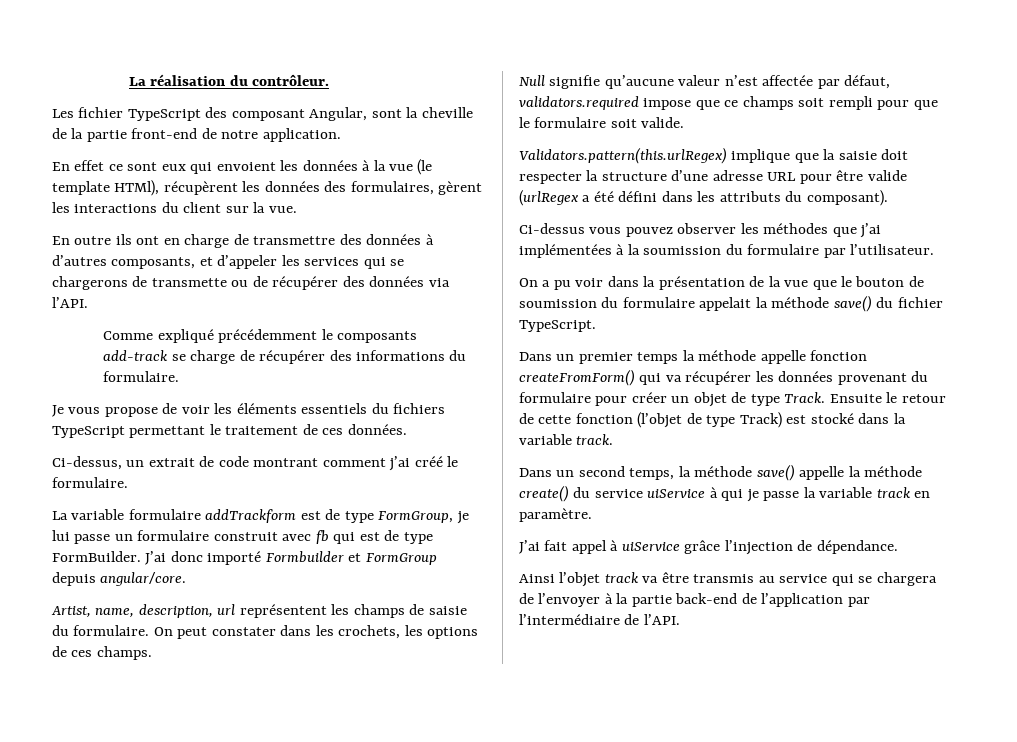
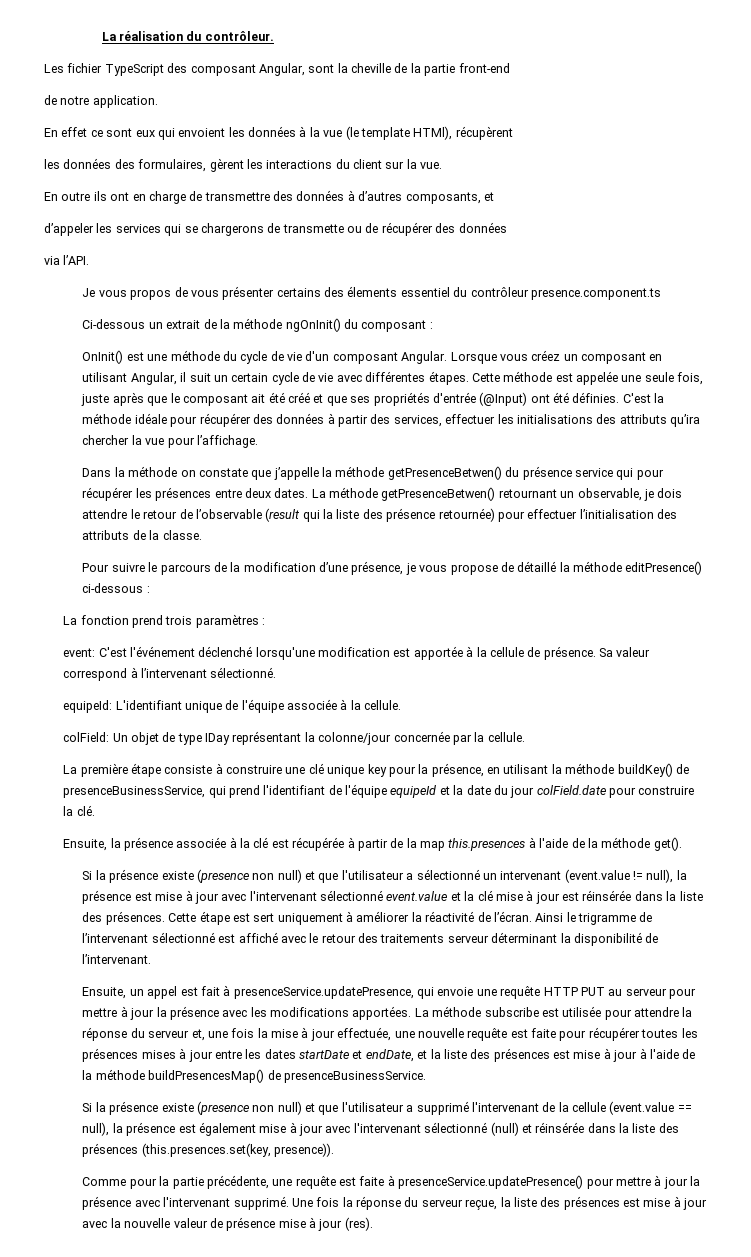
(198, 133) none -> (510, 68) //
(238, 188) none -> (513, 133) //
(213, 261) none -> (494, 196) //
(425, 281) none -> (507, 227) //
[103,329,418,343] [103,350,467,364] [103,371,180,382] [52,403,446,417] [52,424,407,438] [52,456,459,471] [52,477,128,488] [52,509,469,524] [52,530,433,544] [52,551,437,565] [52,572,187,586] [51,604,467,618] [52,625,479,639] [52,646,152,660] [519,75,891,89] [519,96,938,110] [519,117,685,128] [519,147,909,164] [519,170,907,184] [519,190,888,206] [519,223,882,238] [519,244,935,258] [519,276,924,290] [519,295,943,312] [519,320,596,332] [519,350,868,364] [519,369,929,386] [519,392,946,407] [519,412,906,428] [519,434,614,445] [519,464,923,481] [519,485,931,502] [519,508,592,522] [519,540,898,555] [519,572,937,587] [519,593,870,607] [519,614,680,625] Comme expliqué précédemment le composants add-track se charge de récupérer des informations du formulaire. // Je vous propose de voir les éléments essentiels du fichiers TypeScript permettant le traitement de ces données. // Ci-dessus, un extrait de code montrant comment j’ai créé le formulaire. // La variable formulaire addTrackform est de type FormGroup, je lui passe un formulaire construit avec fb qui est de type FormBuilder. J’ai donc importé Formbuilder et FormGroup depuis angular/core. // Artist, name, description, url représentent les champs de saisie du formulaire. On peut constater dans les crochets, les options de ces champs. // Null signifie qu’aucune valeur n’est affectée par défaut, validators.required impose que ce champs soit rempli pour que le formulaire soit valide. // Validators.pattern(this.urlRegex) implique que la saisie doit respecter la structure d’une adresse URL pour être valide (urlRegex a été défini dans les attributs du composant). // Ci-dessus vous pouvez observer les méthodes que j’ai implémentées à la soumission du formulaire par l’utilisateur. // On a pu voir dans la présentation de la vue que le bouton de soumission du formulaire appelait la méthode save() du fichier TypeScript. // Dans un premier temps la méthode appelle fonction createFromForm() qui va récupérer les données provenant du formulaire pour créer un objet de type Track. Ensuite le retour de cette fonction (l’objet de type Track) est stocké dans la variable track. // Dans un second temps, la méthode save() appelle la méthode create() du service uiService à qui je passe la variable track en paramètre. // J’ai fait appel à uiService grâce l’injection de dépendance. // Ainsi l’objet track va être transmis au service qui se chargera de l’envoyer à la partie back-end de l’application par l’intermédiaire de l’API. -> [82,286,661,300] [82,318,433,332] [82,350,663,364] [82,371,704,385] [81,392,665,406] [82,413,701,427] [82,435,258,448] [82,466,664,480] [82,487,683,501] [82,508,678,522] [82,530,202,540] [82,561,703,575] [82,583,150,593] [63,614,266,628] [63,646,651,660] [63,667,277,681] [63,699,402,713] [63,731,525,745] [63,763,689,777] [63,784,695,798] [63,805,95,816] [63,837,682,851] [82,869,687,883] [82,890,703,904] [82,911,653,925] [82,932,659,946] [82,954,152,964] [82,985,697,999] [82,1006,693,1020] [82,1027,698,1041] [82,1048,696,1062] [82,1069,426,1083] [82,1101,692,1115] [82,1122,679,1136] [82,1143,335,1157] [82,1175,701,1189] [82,1196,708,1210] [82,1217,373,1231] Je vous propos de vous présenter certains des élements essentiel du contrôleur presence.component.ts // Ci-dessous un extrait de la méthode ngOnInit() du composant : // OnInit() est une méthode du cycle de vie d'un composant Angular. Lorsque vous créez un composant en utilisant Angular, il suit un certain cycle de vie avec différentes étapes. Cette méthode est appelée une seule fois, juste après que le composant ait été créé et que ses propriétés d'entrée (@Input) ont été définies. C'est la méthode idéale pour récupérer des données à partir des services, effectuer les initialisations des attributs qu’ira chercher la vue pour l’affichage. // Dans la méthode on constate que j’appelle la méthode getPresenceBetwen() du présence service qui pour récupérer les présences entre deux dates. La méthode getPresenceBetwen() retournant un observable, je dois attendre le retour de l’observable (result qui la liste des présence retournée) pour effectuer l’initialisation des attributs de la classe. // Pour suivre le parcours de la modification d’une présence, je vous propose de détaillé la méthode editPresence() ci-dessous : // La fonction prend trois paramètres : // event: C'est l'événement déclenché lorsqu'une modification est apportée à la cellule de présence. Sa valeur correspond à l’intervenant sélectionné. // equipeId: L'identifiant unique de l'équipe associée à la cellule. // colField: Un objet de type IDay représentant la colonne/jour concernée par la cellule. // La première étape consiste à construire une clé unique key pour la présence, en utilisant la méthode buildKey() de presenceBusinessService, qui prend l'identifiant de l'équipe equipeId et la date du jour colField.date pour construire la clé. // Ensuite, la présence associée à la clé est récupérée à partir de la map this.presences à l'aide de la méthode get(). // Si la présence existe (presence non null) et que l'utilisateur a sélectionné un intervenant (event.value != null), la présence est mise à jour avec l'intervenant sélectionné event.value et la clé mise à jour est réinsérée dans la liste des présences. Cette étape est sert uniquement à améliorer la réactivité de l’écran. Ainsi le trigramme de l’intervenant sélectionné est affiché avec le retour des traitements serveur déterminant la disponibilité de l’intervenant. // Ensuite, un appel est fait à presenceService.updatePresence, qui envoie une requête HTTP PUT au serveur pour mettre à jour la présence avec les modifications apportées. La méthode subscribe est utilisée pour attendre la réponse du serveur et, une fois la mise à jour effectuée, une nouvelle requête est faite pour récupérer toutes les présences mises à jour entre les dates startDate et endDate, et la liste des présences est mise à jour à l'aide de la méthode buildPresencesMap() de presenceBusinessService. // Si la présence existe (presence non null) et que l'utilisateur a supprimé l'intervenant de la cellule (event.value == null), la présence est également mise à jour avec l'intervenant sélectionné (null) et réinsérée dans la liste des présences (this.presences.set(key, presence)). // Comme pour la partie précédente, une requête est faite à presenceService.updatePresence() pour mettre à jour la présence avec l'intervenant supprimé. Une fois la réponse du serveur reçue, la liste des présences est mise à jour avec la nouvelle valeur de présence mise à jour (res).

